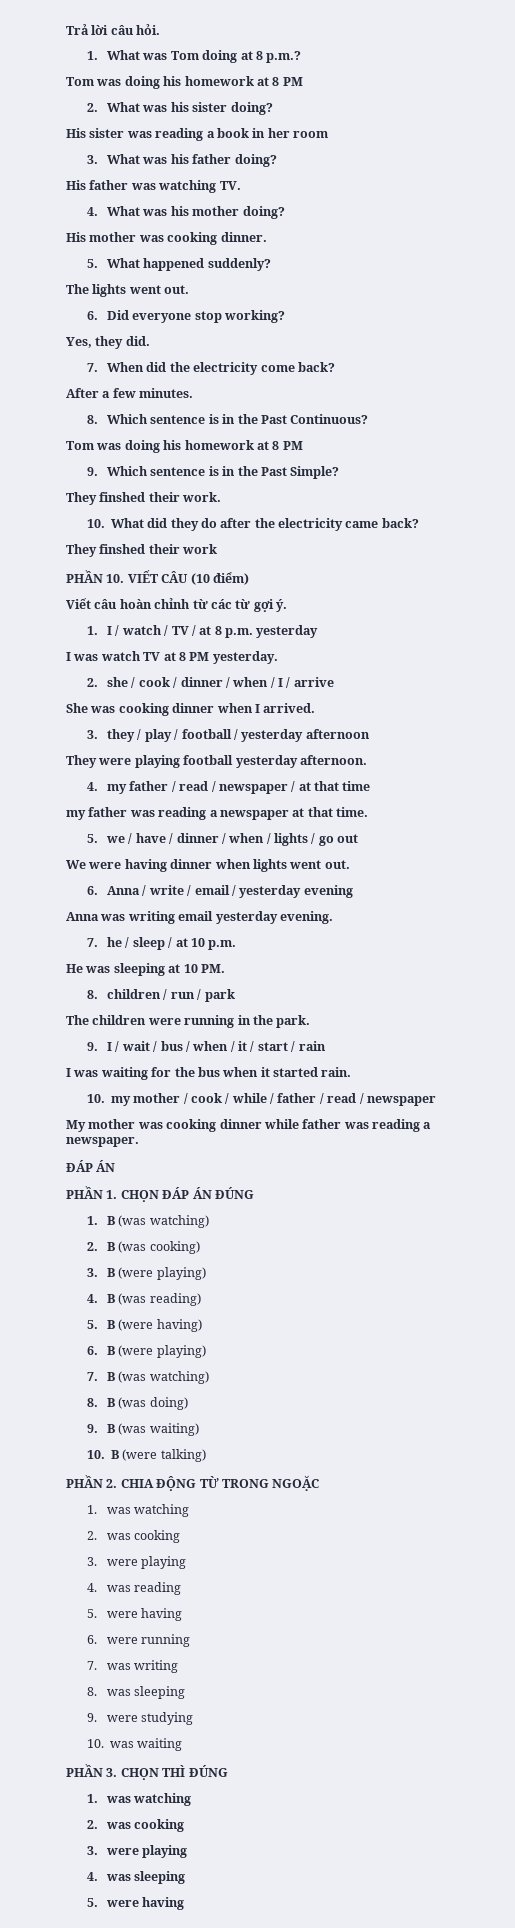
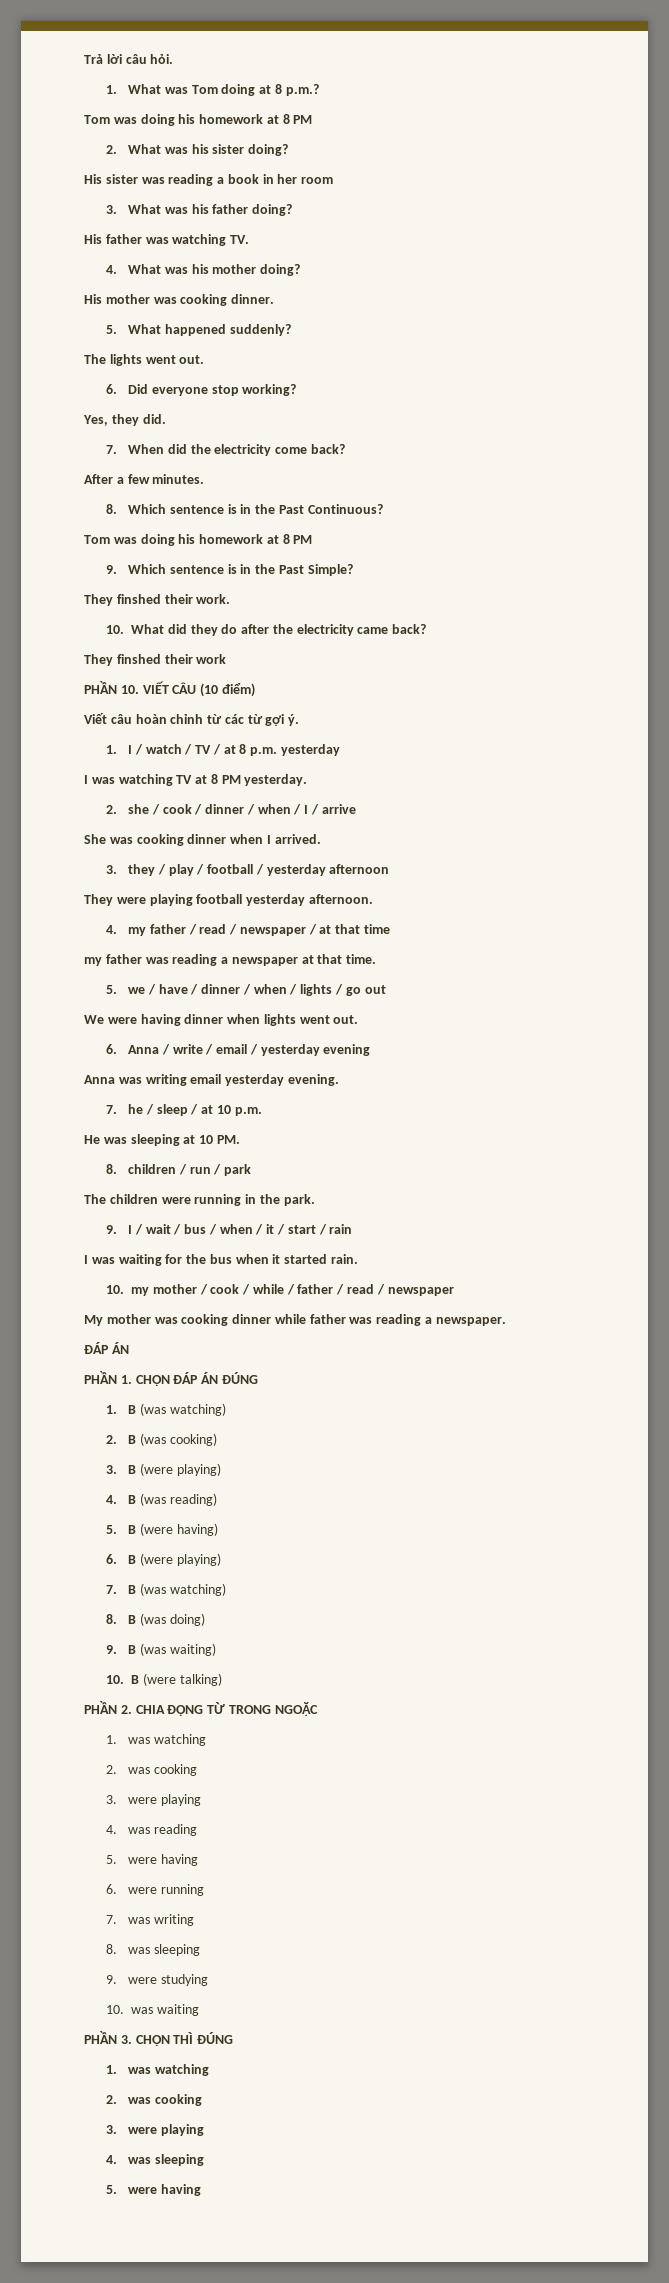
[100,651,141,661] watch -> [118,774,173,786] watching

